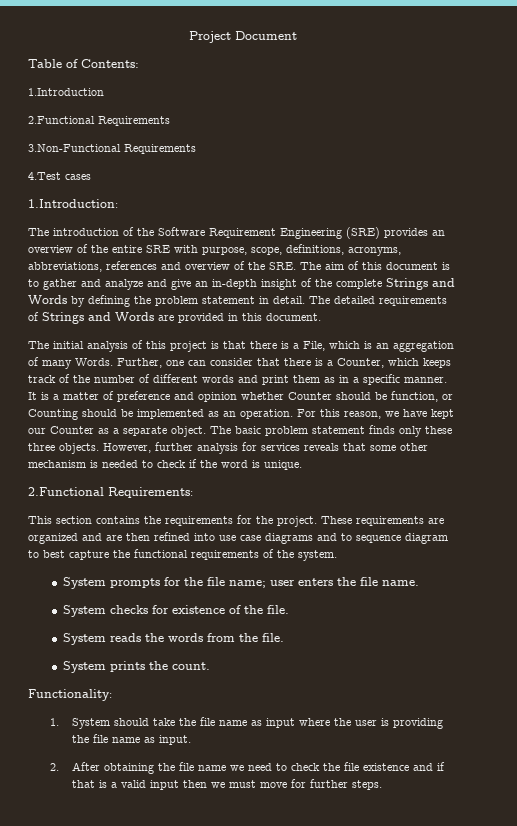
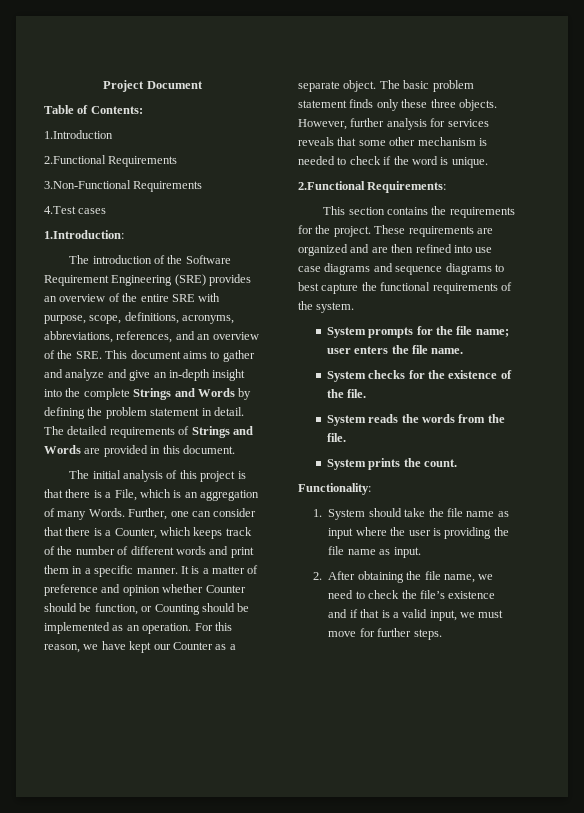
[106,261,181,270] references and -> [116,331,211,343] references, and an
[300,261,450,270] The aim of this document is -> [105,350,207,359] This document aims
[301,278,312,287] of -> [44,389,62,397] into
[324,377,335,383] as -> (69, 569) none
[341,533,448,544] to sequence diagram -> [395,263,492,275] sequence diagrams
(169, 609) none -> [428,370,446,379] the
[197,765,226,771] name -> [443,574,475,583] name,
[343,762,359,771] file -> [419,590,445,599] file’s
[149,780,207,790] input then -> [429,610,457,621] input,

